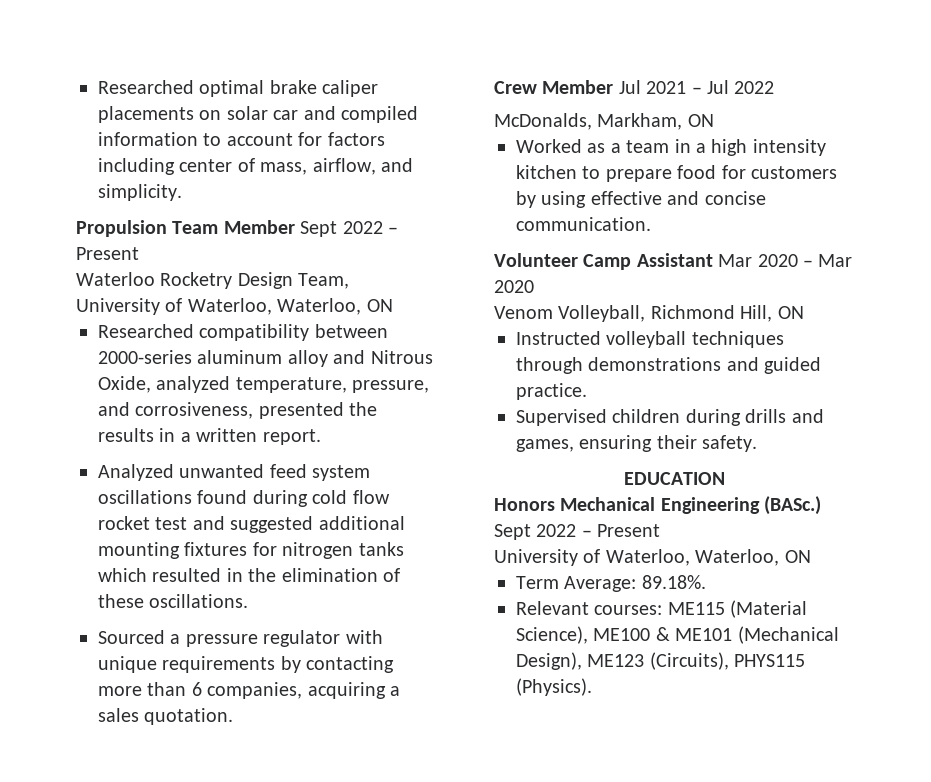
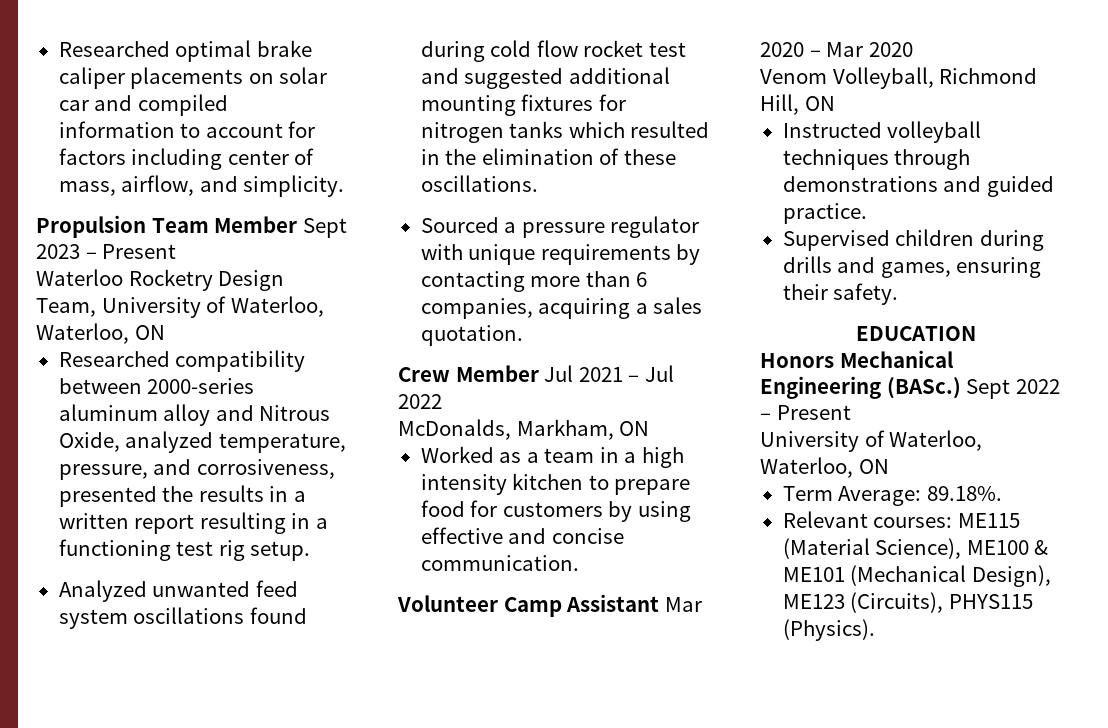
[342,221,383,234] 2022 -> [36,244,80,259] 2023
[262,429,321,445] report. -> [134,512,328,534] [58,539,311,561] report resulting in a functioning test rig setup.

